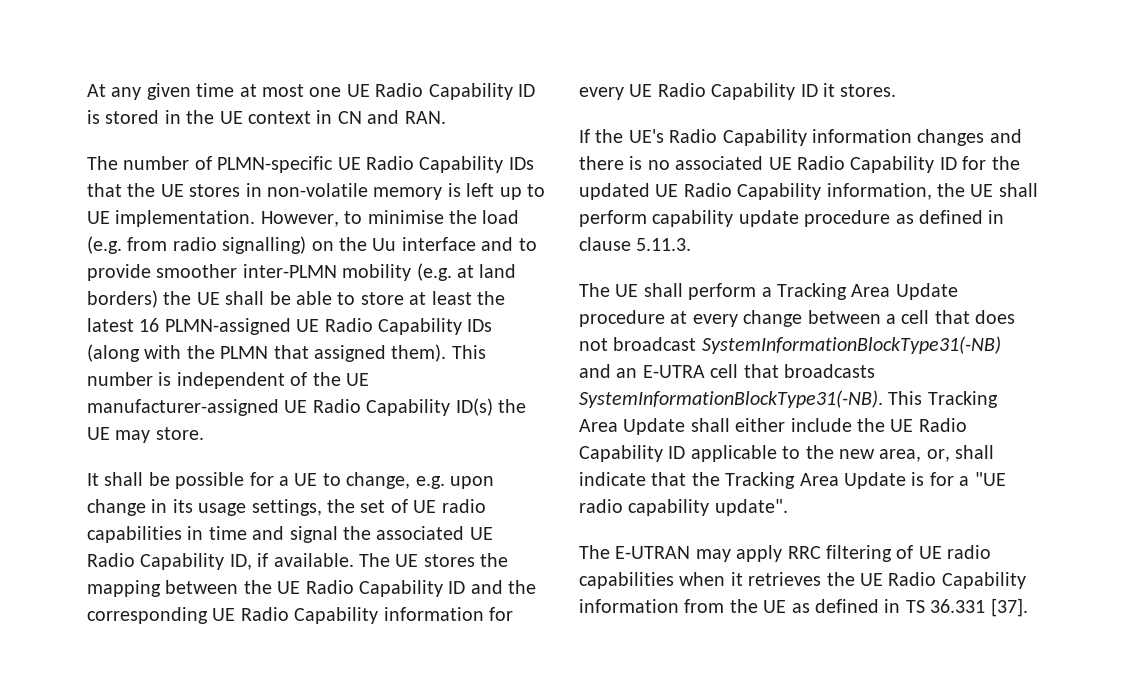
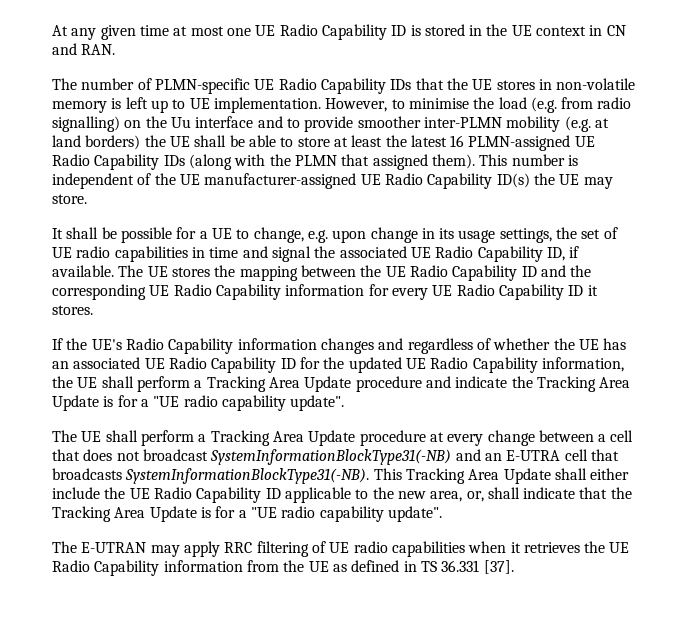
[579,156,670,170] there is no -> [407,338,627,354] [52,361,69,369] regardless of whether the UE has an
[652,210,1005,227] [579,237,692,251] capability update procedure as defined in clause 5.11.3. -> [194,376,631,392] [52,395,345,411] a Tracking Area Update procedure and indicate the Tracking Area Update is for a "UE radio capability update".

